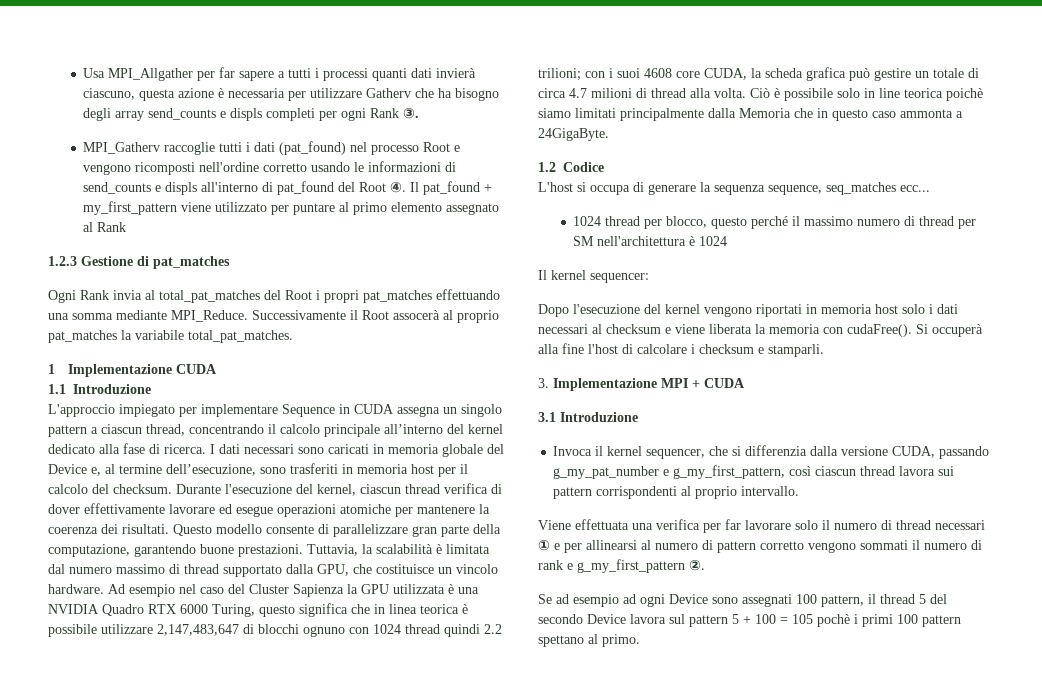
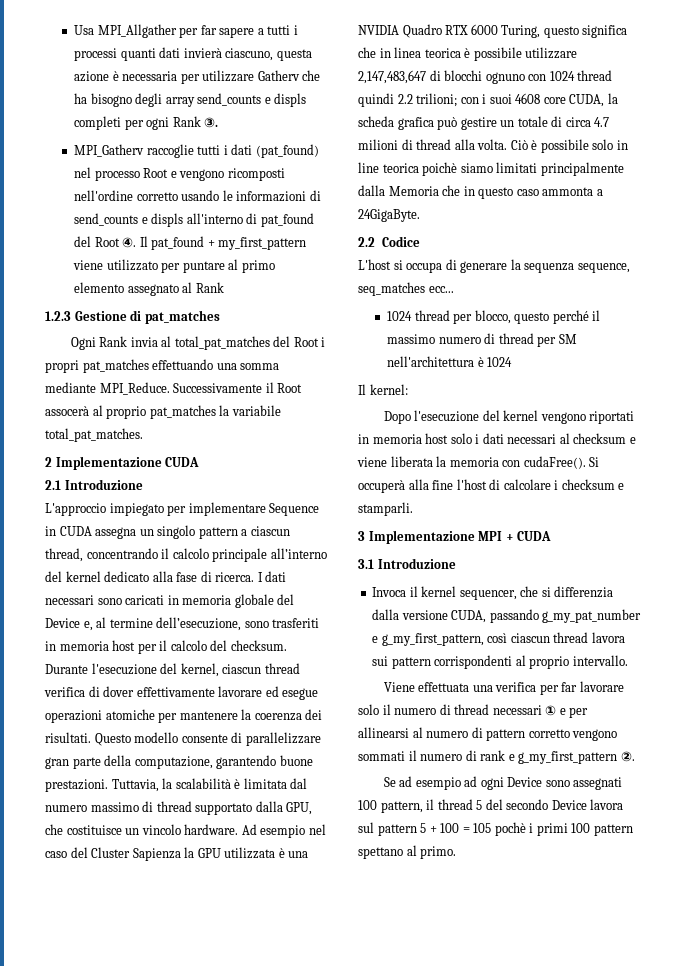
[48,364,55,374] 1 -> [45,457,52,467] 2
[48,384,66,394] 1.1 -> [45,480,61,490] 2.1
[538,162,556,172] 1.2 -> [358,237,375,247] 2.2
[551,270,649,283] kernel sequencer: -> [369,384,408,395] kernel:
[538,378,549,388] 3. -> [358,531,365,541] 3

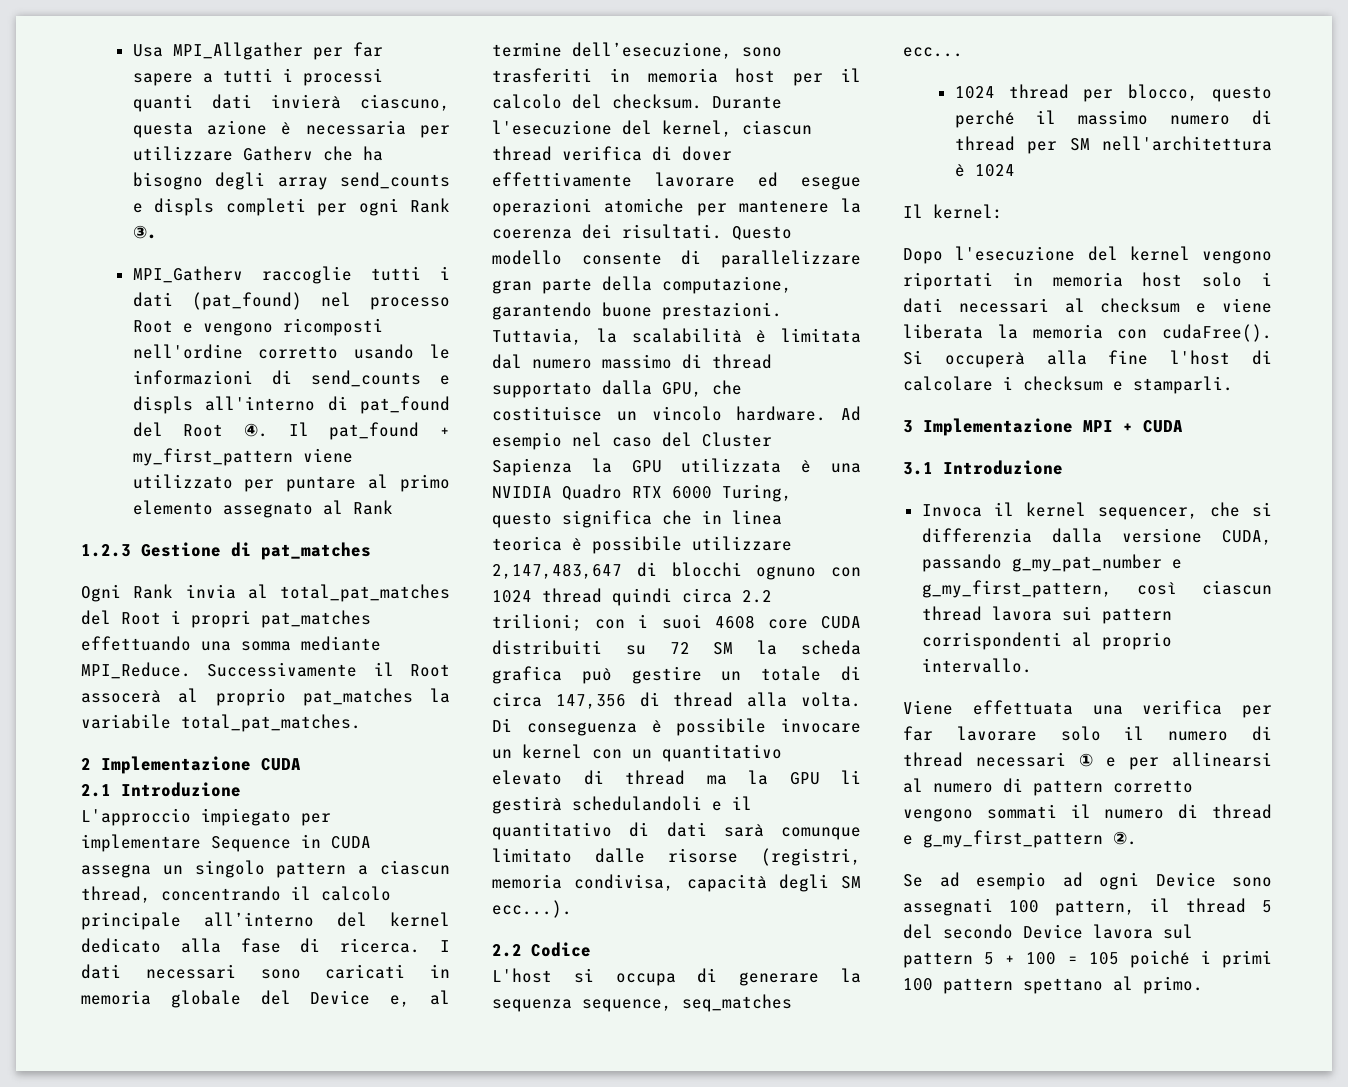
(394, 100) none -> [682,588,732,603] circa
[569,94,605,107] CUDA, -> [821,616,861,629] [492,640,734,655] CUDA distribuiti su 72 SM
[594,117,610,127] [358,139,398,150] 4.7 milioni -> [555,694,626,709] 147,356
[510,139,628,153] [358,162,624,176] [358,185,603,199] [358,209,420,222] Ciò è possibile solo in line teorica poichè siamo limitati principalmente dalla Memoria che in questo caso ammonta a 24GigaByte. -> [492,718,861,736] [492,744,782,762] [492,770,861,785] [492,796,752,814] [492,822,861,840] [492,848,861,866] [492,874,861,892] [492,900,572,918] Di conseguenza è possibile invocare un kernel con un quantitativo elevato di thread ma la GPU li gestirà schedulandoli e il quantitativo di dati sarà comunque limitato dalle risorse (registri, memoria condivisa, capacità degli SM ecc...).
[480,750,506,761] rank -> [1212,804,1272,819] thread
[494,822,526,836] pochè -> [1129,950,1190,968] poiché

